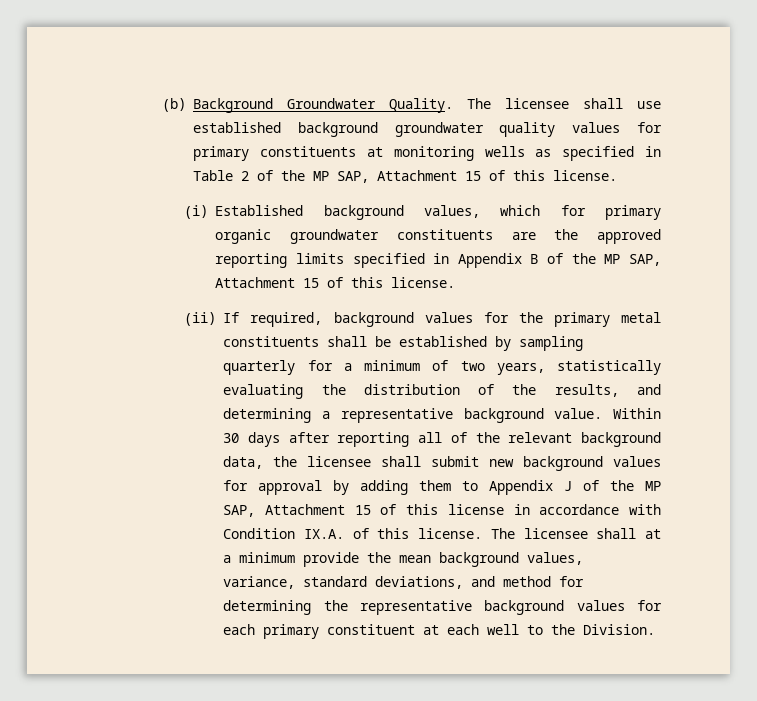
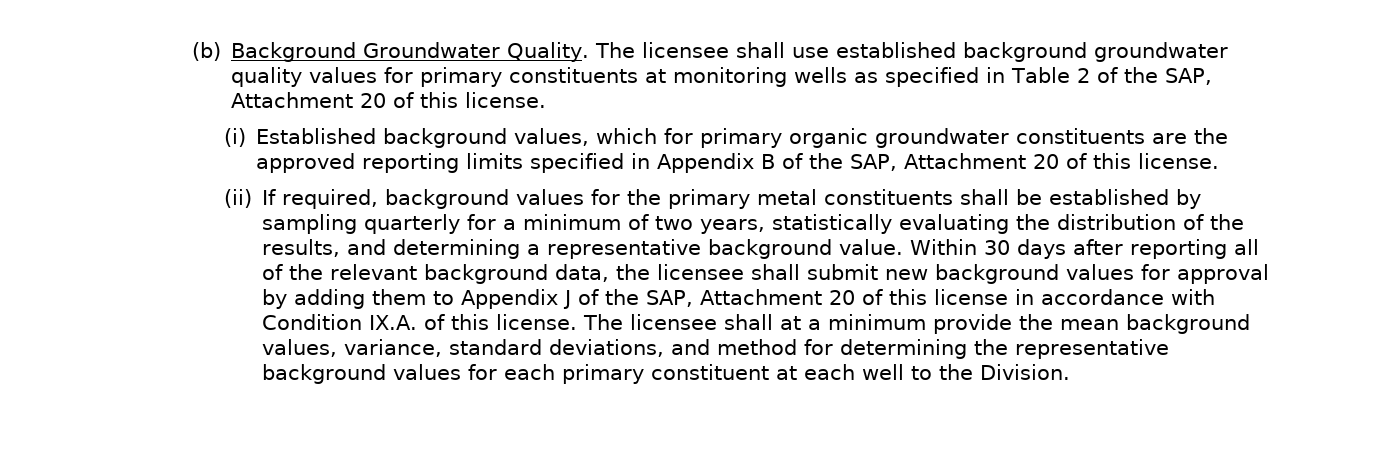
[313,170,482,183] MP SAP, Attachment 15 -> [1165,68,1213,85] [231,92,387,108] SAP, Attachment 20
[604,254,662,266] [215,277,320,288] MP SAP, Attachment 15 -> [850,153,1060,171] SAP, Attachment 20
[645,481,661,491] [223,504,371,517] MP SAP, Attachment 15 -> [646,289,856,307] SAP, Attachment 20

